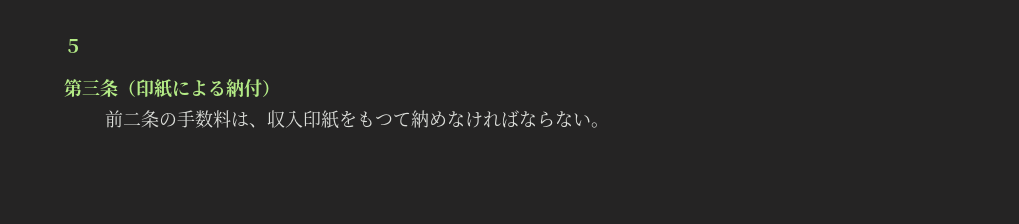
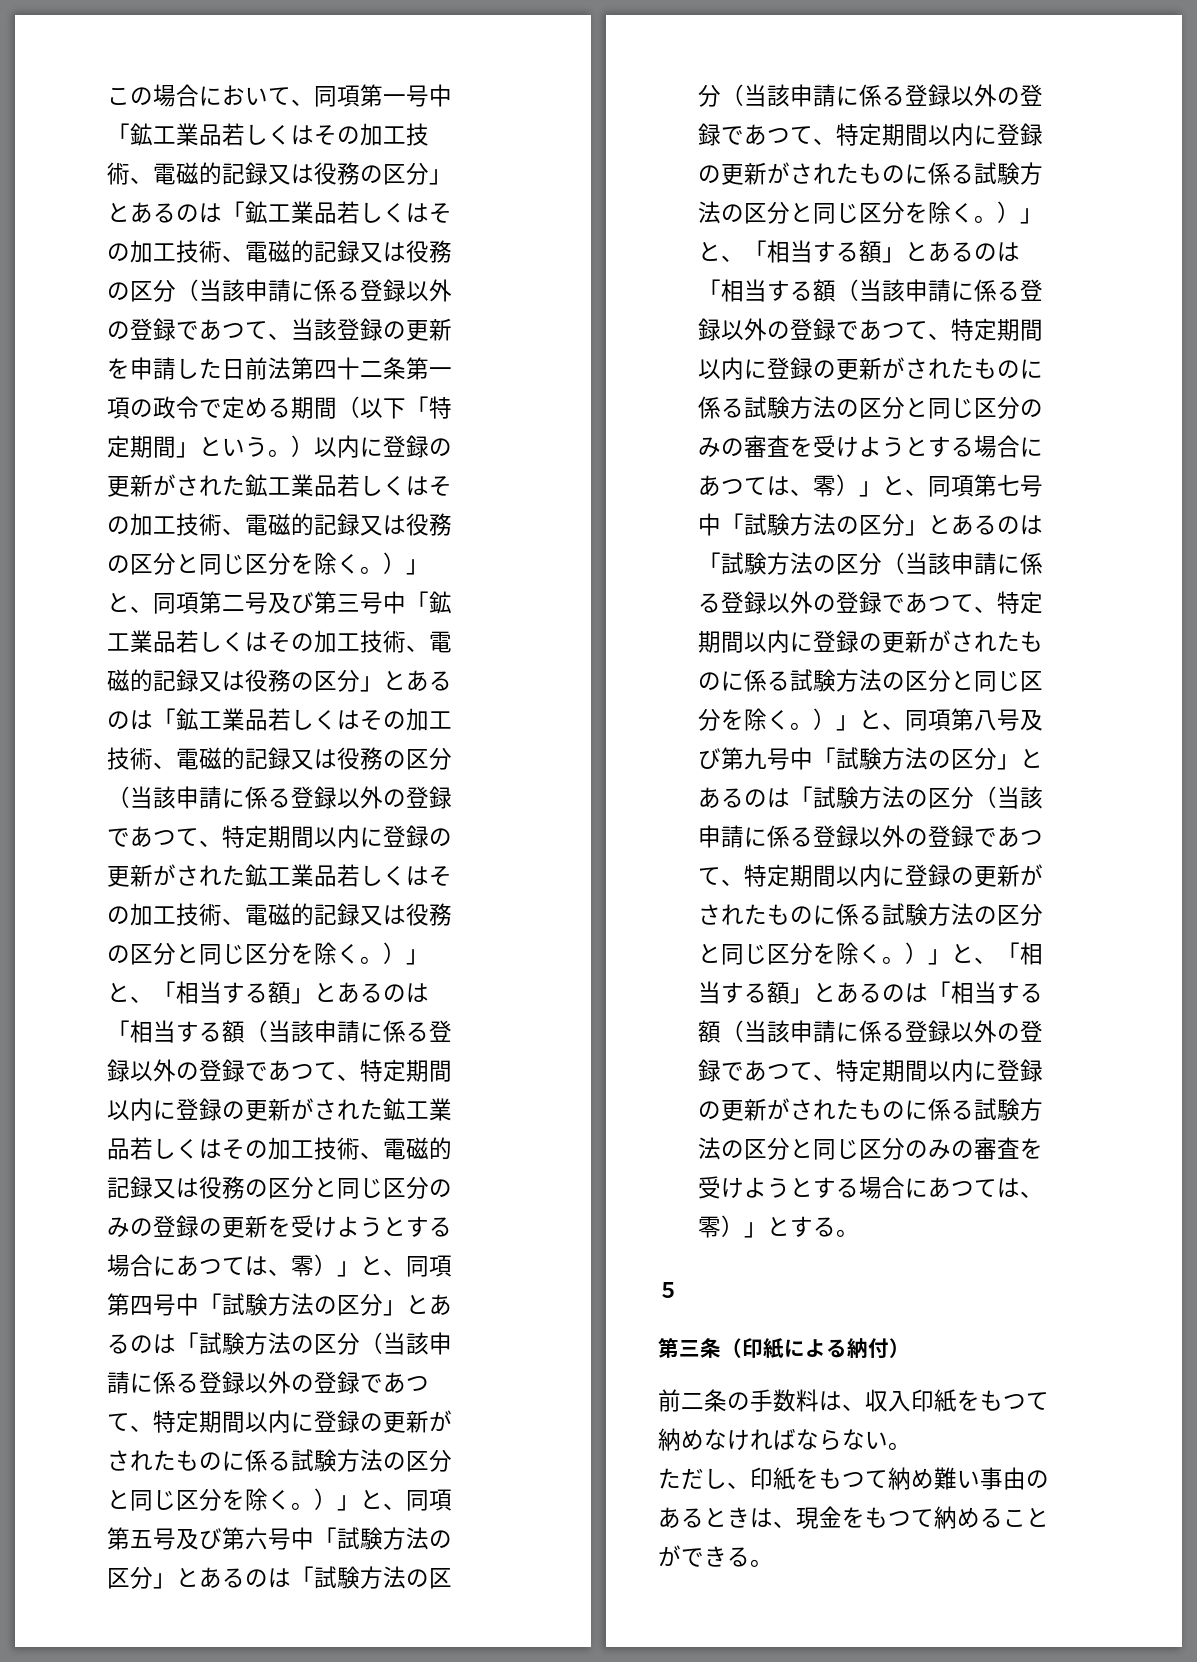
(64, 46) none -> [106,84,452,107] [106,123,429,146] [106,162,452,185] [106,201,452,224] [106,240,452,263] [106,279,452,302] [106,318,452,341] [106,357,452,380] [106,396,452,419] [106,435,452,458] [106,474,452,497] [106,513,452,536] [106,552,429,575] [106,591,452,614] [106,630,452,653] [106,669,452,692] [106,708,452,731] [106,747,452,770] [106,786,452,809] [106,825,452,848] [106,864,452,887] [106,903,452,926] [106,942,429,965] [106,981,429,1004] [106,1020,452,1043] [106,1059,452,1082] [106,1098,452,1121] [106,1137,452,1160] [106,1176,452,1199] [106,1215,452,1238] [106,1254,452,1277] [106,1293,452,1316] [106,1332,452,1355] [106,1371,429,1394] [106,1410,452,1433] [106,1449,452,1472] [106,1488,452,1511] [106,1527,452,1550] [106,1566,452,1589] [697,84,1043,107] [697,123,1043,146] [697,162,1043,185] [697,201,1043,224] [697,240,1020,263] [697,279,1043,302] [697,318,1043,341] [697,357,1043,380] [697,396,1043,419] [697,435,1043,458] [697,474,1043,497] [697,513,1043,536] [697,552,1043,575] [697,591,1043,614] [697,630,1043,653] [697,669,1043,692] [697,708,1043,731] [697,747,1043,770] [697,786,1043,809] [697,825,1043,848] [697,864,1043,887] [697,903,1043,926] [697,942,1043,965] [697,981,1043,1004] [697,1020,1043,1043] [697,1059,1043,1082] [697,1098,1043,1121] [697,1137,1043,1160] [697,1176,1043,1199] [697,1215,859,1238] この場合において、同項第一号中「鉱工業品若しくはその加工技術、電磁的記録又は役務の区分」とあるのは「鉱工業品若しくはその加工技術、電磁的記録又は役務の区分（当該申請に係る登録以外の登録であつて、当該登録の更新を申請した日前法第四十二条第一項の政令で定める期間（以下「特定期間」という。）以内に登録の更新がされた鉱工業品若しくはその加工技術、電磁的記録又は役務の区分と同じ区分を除く。）」と、同項第二号及び第三号中「鉱工業品若しくはその加工技術、電磁的記録又は役務の区分」とあるのは「鉱工業品若しくはその加工技術、電磁的記録又は役務の区分（当該申請に係る登録以外の登録であつて、特定期間以内に登録の更新がされた鉱工業品若しくはその加工技術、電磁的記録又は役務の区分と同じ区分を除く。）」と、「相当する額」とあるのは「相当する額（当該申請に係る登録以外の登録であつて、特定期間以内に登録の更新がされた鉱工業品若しくはその加工技術、電磁的記録又は役務の区分と同じ区分のみの登録の更新を受けようとする場合にあつては、零）」と、同項第四号中「試験方法の区分」とあるのは「試験方法の区分（当該申請に係る登録以外の登録であつて、特定期間以内に登録の更新がされたものに係る試験方法の区分と同じ区分を除く。）」と、同項第五号及び第六号中「試験方法の区分」とあるのは「試験方法の区分（当該申請に係る登録以外の登録であつて、特定期間以内に登録の更新がされたものに係る試験方法の区分と同じ区分を除く。）」と、「相当する額」とあるのは「相当する額（当該申請に係る登録以外の登録であつて、特定期間以内に登録の更新がされたものに係る試験方法の区分と同じ区分のみの審査を受けようとする場合にあつては、零）」と、同項第七号中「試験方法の区分」とあるのは「試験方法の区分（当該申請に係る登録以外の登録であつて、特定期間以内に登録の更新がされたものに係る試験方法の区分と同じ区分を除く。）」と、同項第八号及び第九号中「試験方法の区分」とあるのは「試験方法の区分（当該申請に係る登録以外の登録であつて、特定期間以内に登録の更新がされたものに係る試験方法の区分と同じ区分を除く。）」と、「相当する額」とあるのは「相当する額（当該申請に係る登録以外の登録であつて、特定期間以内に登録の更新がされたものに係る試験方法の区分と同じ区分のみの審査を受けようとする場合にあつては、零）」とする。 //
(610, 125) none -> [658,1467,1049,1491] [658,1506,1049,1529] [658,1545,773,1567] // ただし、印紙をもつて納め難い事由のあるときは、現金をもつて納めることができる。

